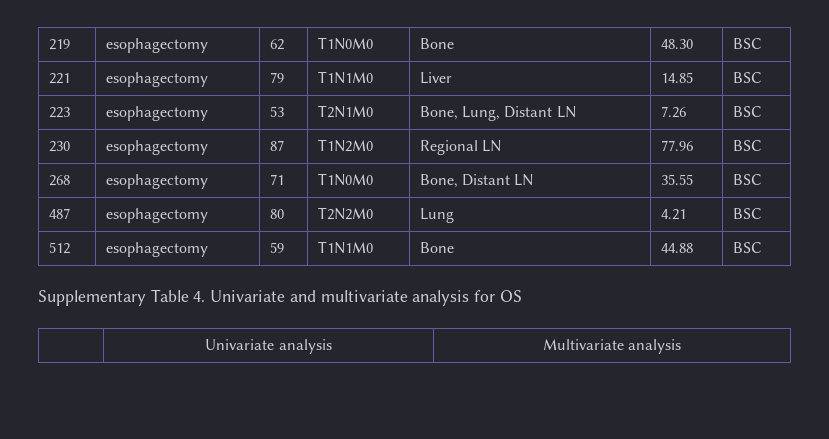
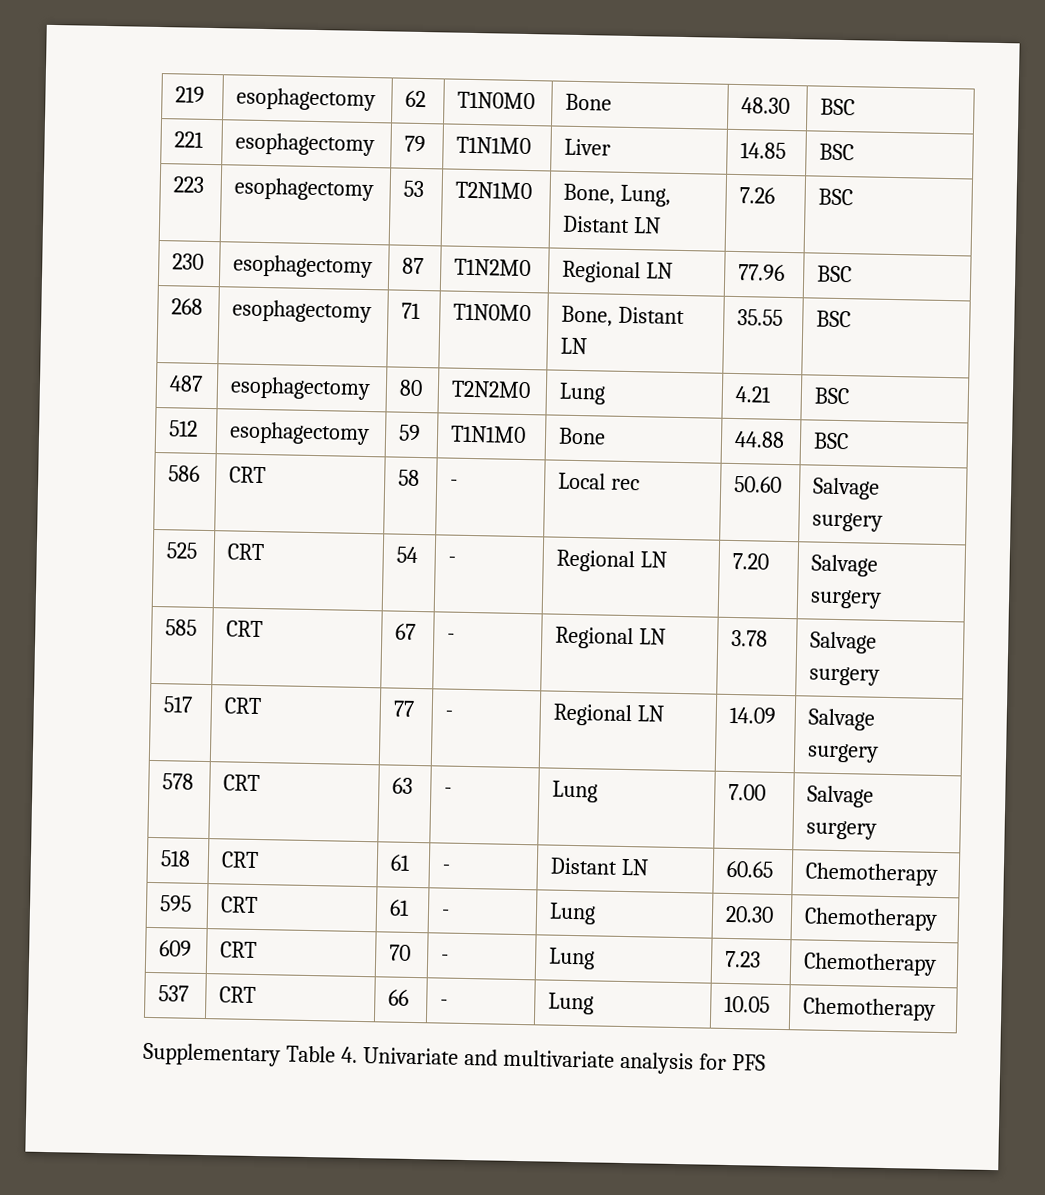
(762, 247) none -> [168,465,201,482] [229,466,267,484] [398,469,421,487] [450,479,459,487] [558,472,641,491] [734,476,783,493] [812,477,881,500] [812,512,884,532] [166,542,198,559] [227,543,265,561] [396,546,419,564] [448,556,457,564] [556,549,668,573] [732,552,770,570] [811,554,879,577] [810,589,883,609] [165,619,198,636] [226,620,264,638] [395,623,417,640] [447,633,456,641] [555,626,667,650] [731,629,769,647] [810,631,878,654] [809,666,881,686] [163,696,194,713] [224,697,263,715] [393,700,416,717] [445,710,454,718] [553,703,665,727] [729,706,777,724] [808,708,876,731] [807,743,880,763] [162,773,195,790] [223,774,261,792] [392,777,414,794] [444,787,453,795] [552,780,599,803] [728,783,767,801] [807,785,875,808] [806,820,878,840] [160,850,192,867] [221,851,260,869] [390,854,412,871] [442,864,451,872] [550,857,650,876] [726,860,775,878] [805,862,939,886] [159,895,193,912] [220,896,259,914] [389,899,411,916] [441,909,451,917] [549,902,597,925] [725,905,775,923] [804,907,939,931] [159,940,193,957] [220,941,258,959] [389,944,412,961] [441,954,450,962] [548,947,596,970] [725,950,762,968] [803,952,938,976] [158,985,190,1002] [219,986,257,1004] [388,989,410,1006] [440,999,449,1007] [548,992,595,1015] [724,995,771,1013] [803,997,937,1021] // 586 | CRT | 58 | - | Local rec | 50.60 | Salvage surgery // 525 | CRT | 54 | - | Regional LN | 7.20 | Salvage surgery // 585 | CRT | 67 | - | Regional LN | 3.78 | Salvage surgery // 517 | CRT | 77 | - | Regional LN | 14.09 | Salvage surgery // 578 | CRT | 63 | - | Lung | 7.00 | Salvage surgery // 518 | CRT | 61 | - | Distant LN | 60.65 | Chemotherapy // 595 | CRT | 61 | - | Lung | 20.30 | Chemotherapy // 609 | CRT | 70 | - | Lung | 7.23 | Chemotherapy // 537 | CRT | 66 | - | Lung | 10.05 | Chemotherapy
[499,290,522,302] [205,339,332,354] [542,339,682,354] OS // | Univariate analysis | Multivariate analysis -> [731,1054,766,1071] PFS

